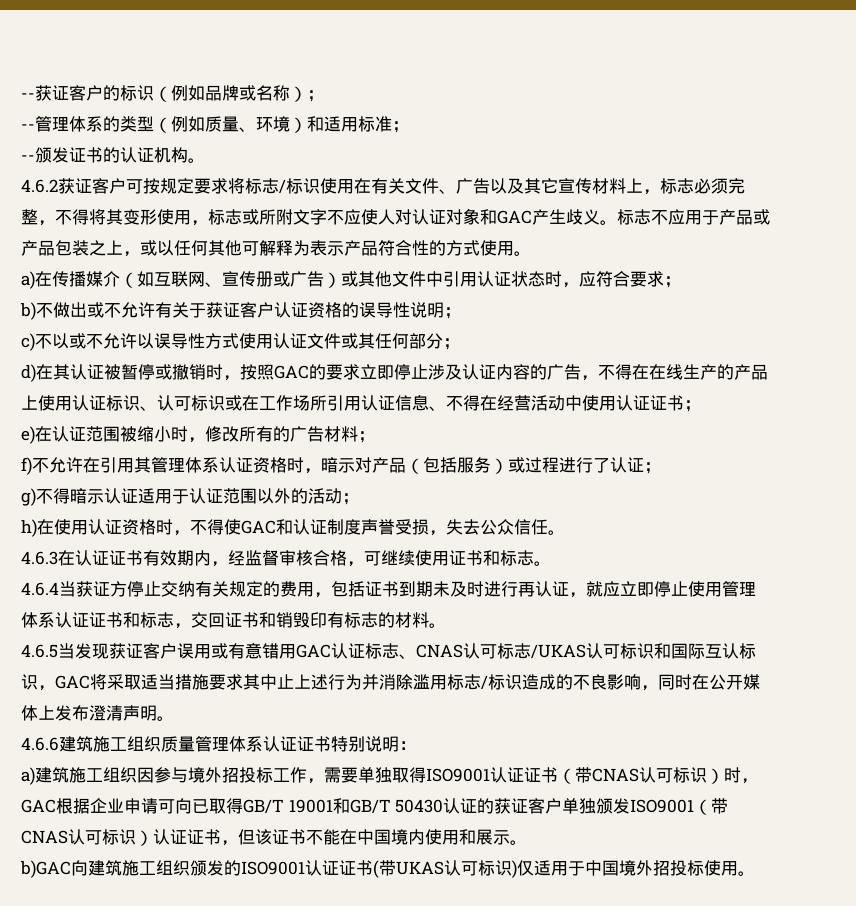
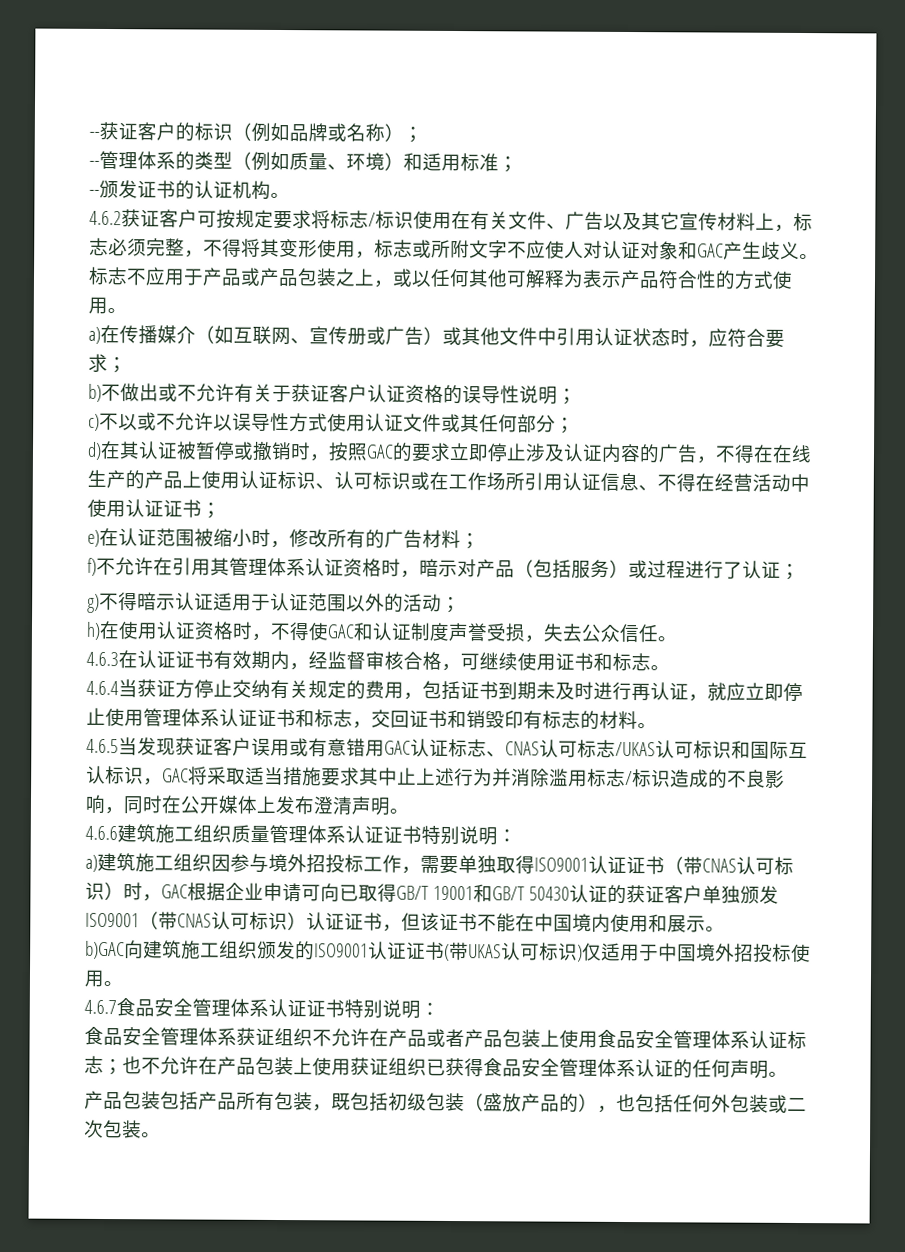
(755, 873) none -> [84,998,440,1019] [84,1026,807,1050] [84,1055,788,1079] [84,1090,807,1113] [84,1119,161,1139] // 4.6.7食品安全管理体系认证证书特别说明： // 食品安全管理体系获证组织不允许在产品或者产品包装上使用食品安全管理体系认证标志；也不允许在产品包装上使用获证组织已获得食品安全管理体系认证的任何声明。 // 产品包装包括产品所有包装，既包括初级包装（盛放产品的），也包括任何外包装或二次包装。

